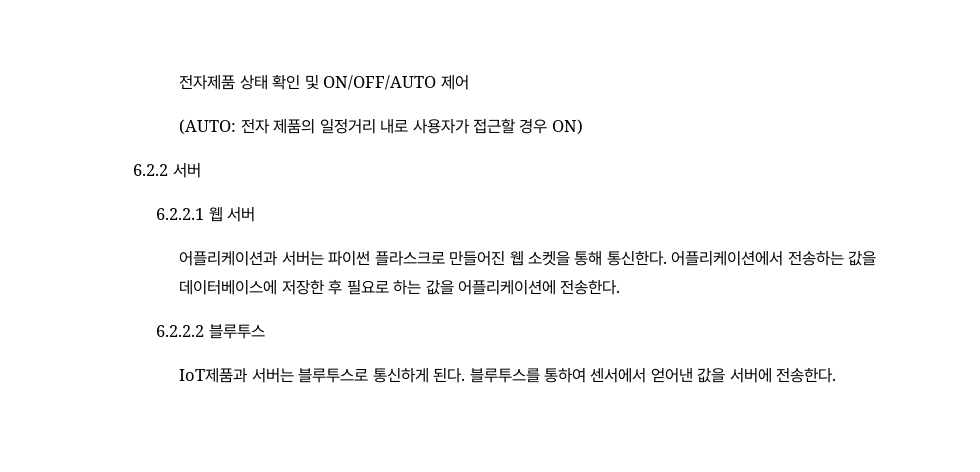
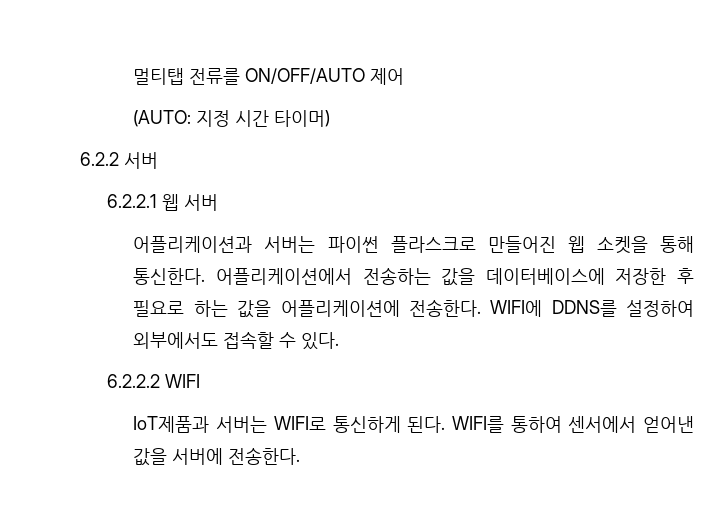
[179,74,319,90] 전자제품 상태 확인 및 -> [133,68,241,85] 멀티탭 전류를
[240,118,583,135] 전자 제품의 일정거리 내로 사용자가 접근할 경우 ON) -> [196,110,331,127] 지정 시간 타이머)
(621, 287) none -> [490,300,694,317] [133,331,340,350] WIFI에 DDNS를 설정하여 외부에서도 접속할 수 있다.
[208,324,265,339] 블루투스 -> [164,374,200,388] WIFI
[298,368,369,383] 블루투스로 -> [273,416,326,430] WIFI로
[469,368,540,383] 블루투스를 -> [451,416,504,433] WIFI를

